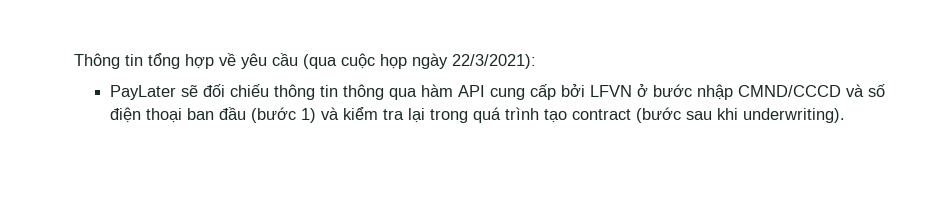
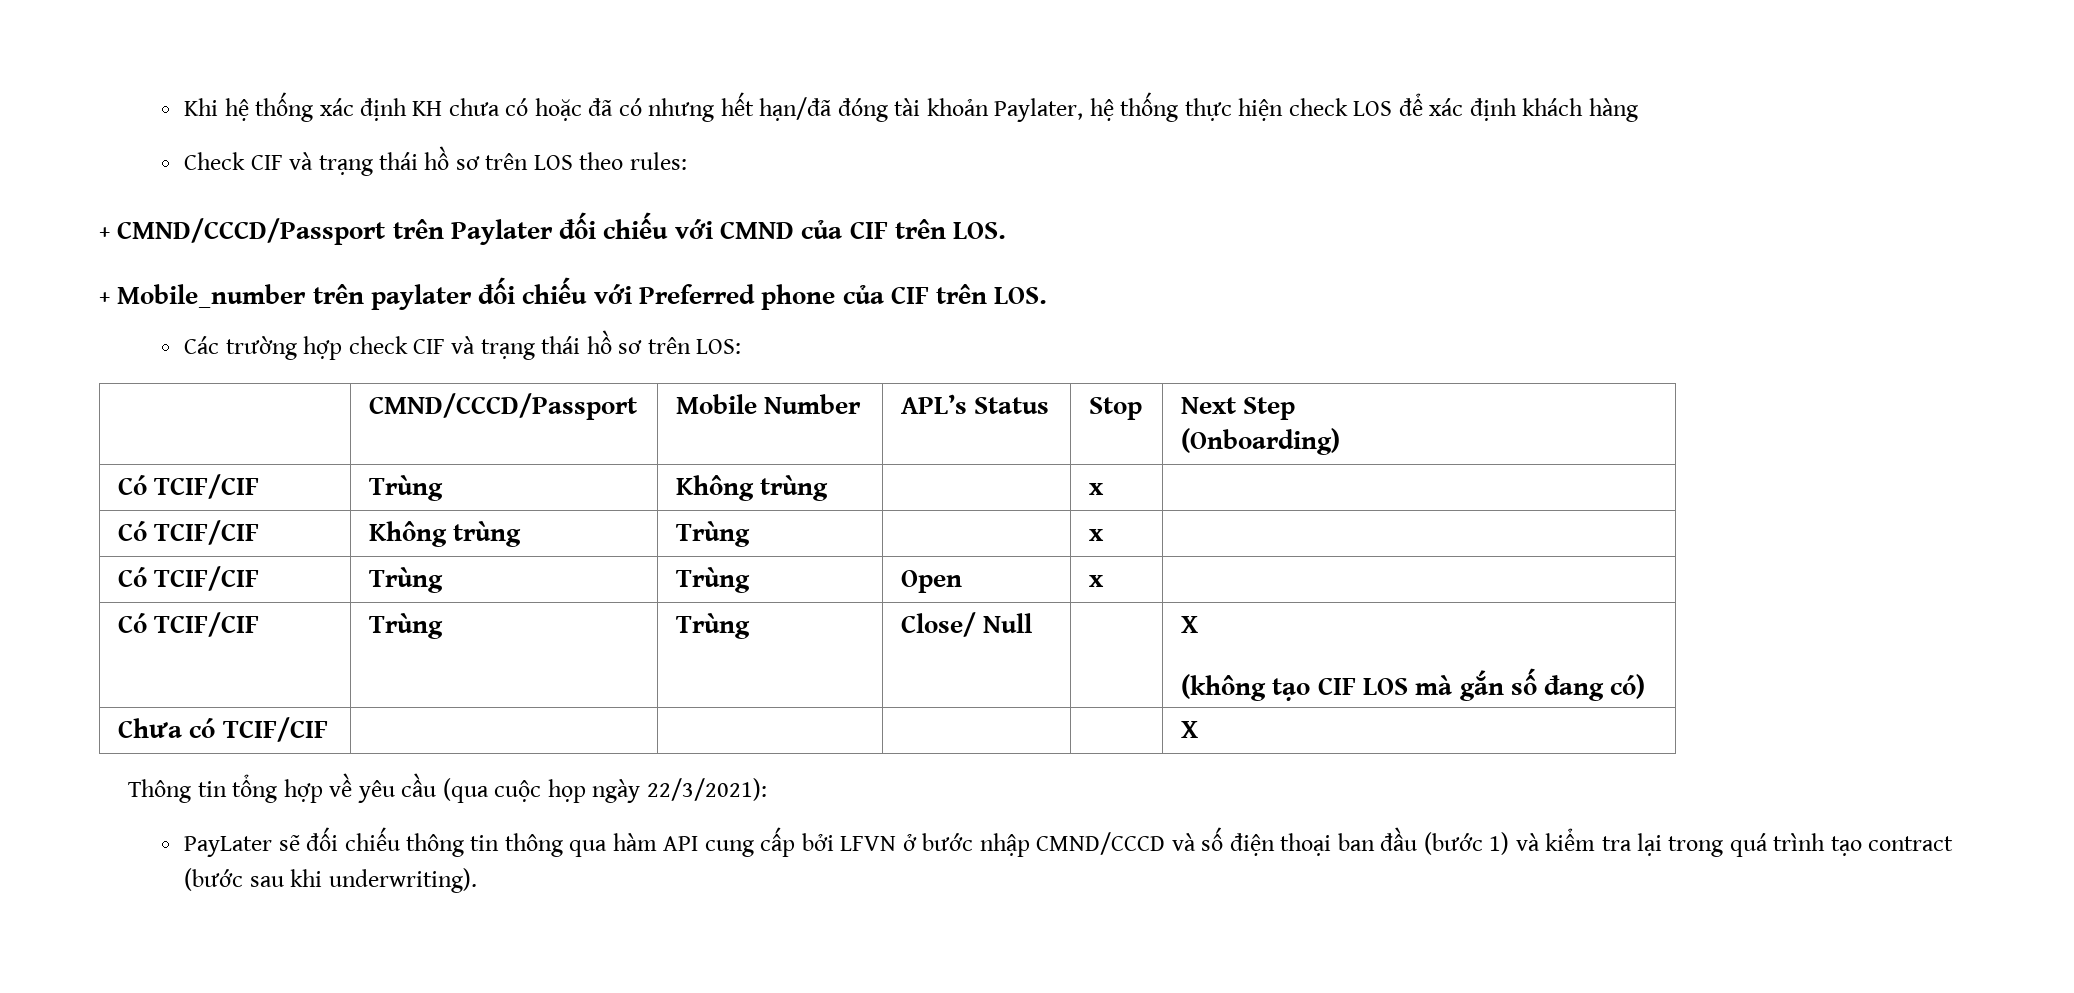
(73, 61) none -> [184,92,1638,122] [184,146,687,176] [99,212,1007,245] [99,277,1048,310] [184,330,742,360] [369,393,638,420] [676,394,862,414] [901,394,1050,414] [1089,397,1143,420] [1181,397,1296,420] [1181,428,1341,455] [118,474,260,499] [369,475,444,501] [676,475,829,501] [1089,483,1105,495] [118,520,260,545] [369,521,522,547] [676,521,751,547] [1089,529,1105,541] [118,566,260,591] [369,567,444,593] [676,567,751,593] [901,570,963,593] [1089,575,1105,587] [118,612,260,637] [369,613,444,639] [676,613,751,639] [901,612,1033,637] [1181,616,1199,633] [1181,668,1646,701] [118,717,328,742] [1181,721,1199,738] Khi hệ thống xác định KH chưa có hoặc đã có nhưng hết hạn/đã đóng tài khoản Paylater, hệ thống thực hiện check LOS để xác định khách hàng // Check CIF và trạng thái hồ sơ trên LOS theo rules: // + CMND/CCCD/Passport trên Paylater đối chiếu với CMND của CIF trên LOS. // + Mobile_number trên paylater đối chiếu với Preferred phone của CIF trên LOS. // Các trường hợp check CIF và trạng thái hồ sơ trên LOS: // | CMND/CCCD/Passport | Mobile Number | APL’s Status | Stop | Next Step // (Onboarding) // Có TCIF/CIF | Trùng | Không trùng | | x | // Có TCIF/CIF | Không trùng | Trùng | | x | // Có TCIF/CIF | Trùng | Trùng | Open | x | // Có TCIF/CIF | Trùng | Trùng | Close/ Null | | X // (không tạo CIF LOS mà gắn số đang có) // Chưa có TCIF/CIF | | | | | X //

